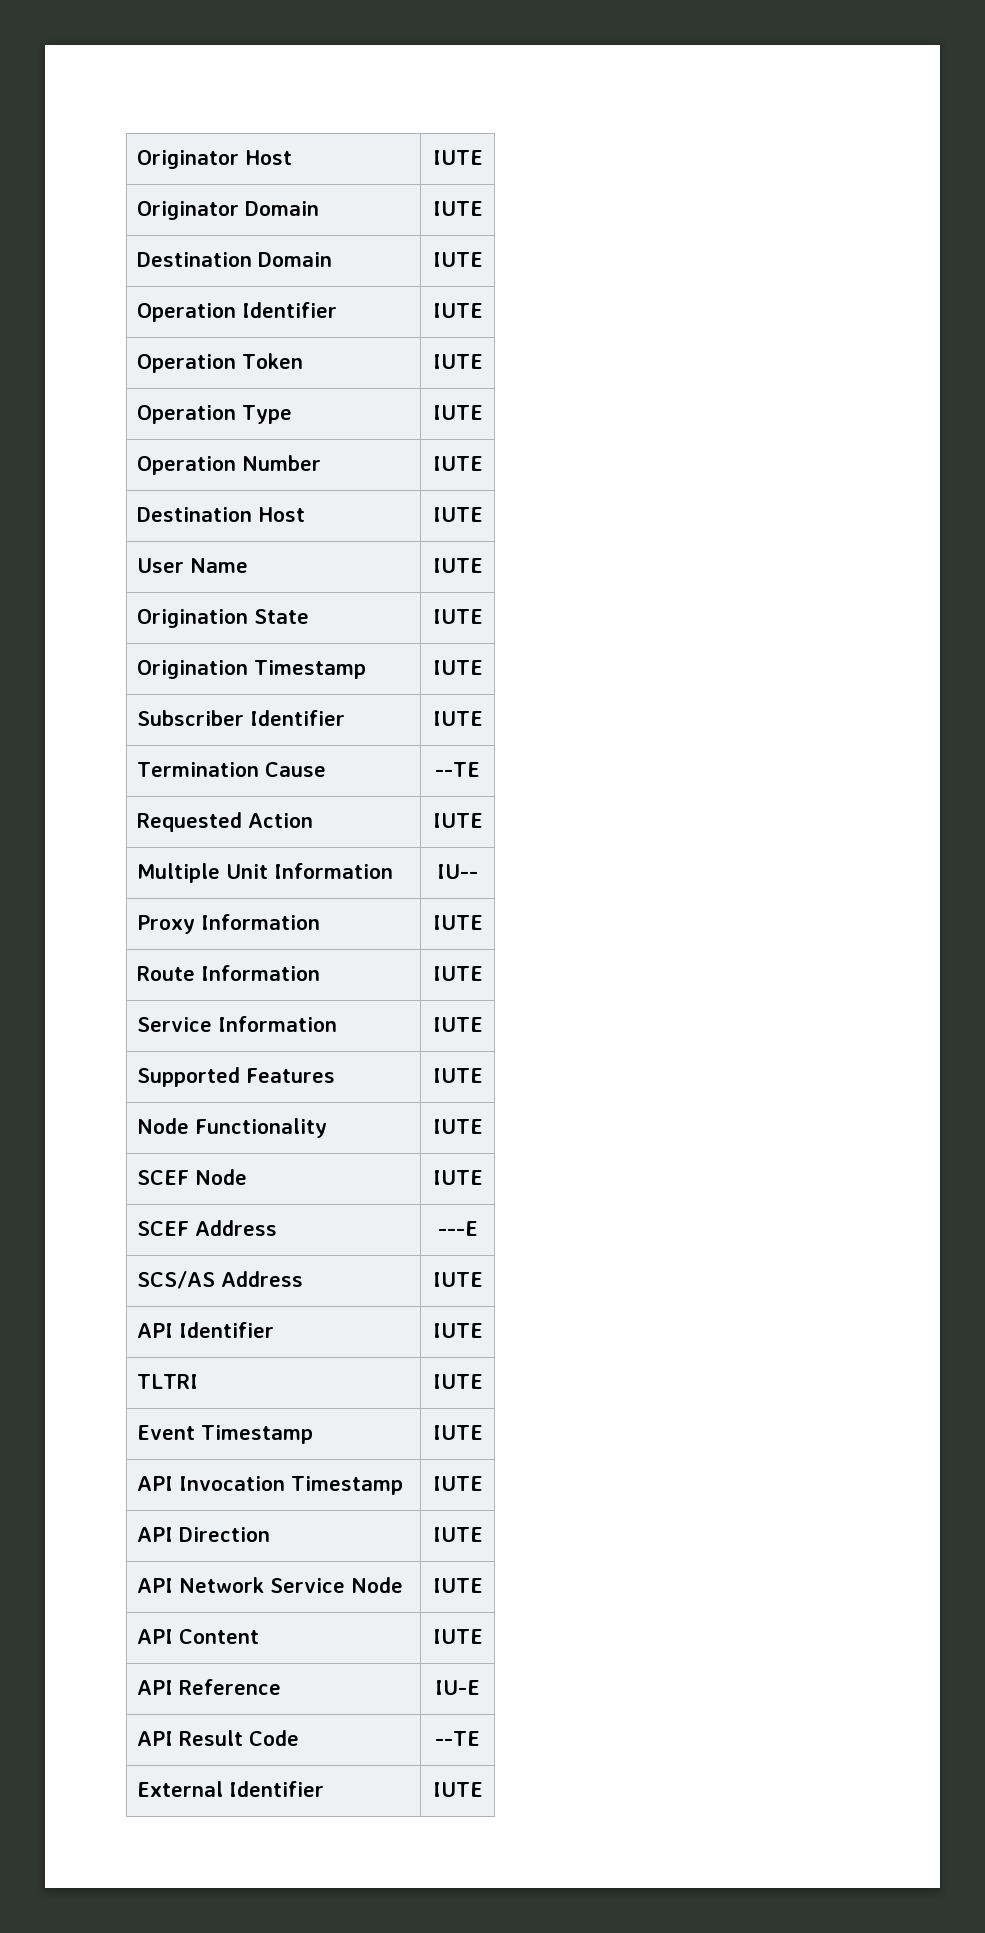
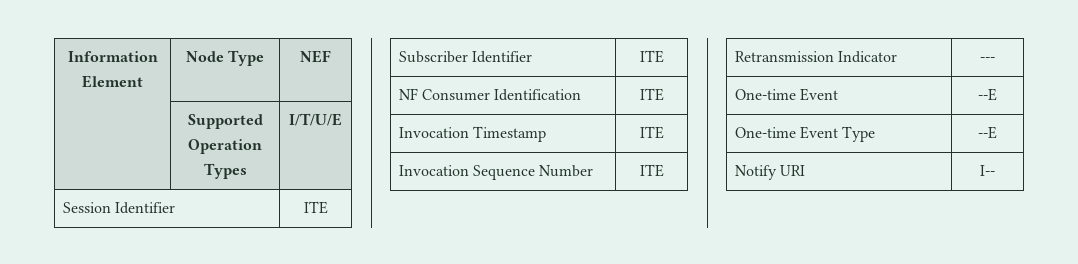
[137,150,293,169] [432,150,483,165] [137,201,320,220] [432,201,483,216] [137,252,333,267] [432,252,483,267] [137,302,338,322] [432,303,483,318] [137,353,304,373] [432,354,483,369] [137,405,293,424] [432,405,483,420] [137,455,322,475] [432,456,483,471] [137,507,306,522] [432,507,483,522] [137,558,249,573] [432,558,483,573] [137,609,310,628] [432,609,483,624] [137,660,367,679] [432,660,483,675] [137,710,346,726] [432,711,483,726] [137,762,327,777] [435,762,481,777] [137,812,314,832] [432,813,483,828] [137,863,394,883] [437,864,478,879] [137,914,321,934] [432,915,483,930] [137,965,321,981] [432,966,483,981] [137,1016,338,1032] [432,1017,483,1032] [137,1067,336,1087] [432,1068,483,1083] [137,1118,328,1138] [432,1119,483,1134] [137,1169,248,1185] [432,1170,483,1185] [137,1220,278,1236] [437,1221,478,1236] [137,1271,304,1289] [432,1272,483,1287] [137,1322,275,1338] [432,1323,483,1338] [137,1374,199,1389] [432,1374,483,1389] [137,1425,314,1444] [432,1425,483,1440] [137,1476,404,1495] [432,1476,483,1491] [137,1527,271,1542] [432,1527,483,1542] [137,1577,404,1593] [432,1578,483,1593] [137,1629,260,1644] [432,1629,483,1644] [137,1679,282,1695] [435,1680,480,1695] [137,1730,300,1746] [435,1731,481,1746] [137,1781,325,1797] [432,1782,483,1797] Originator Host | IUTE // Originator Domain | IUTE // Destination Domain | IUTE // Operation Identifier | IUTE // Operation Token | IUTE // Operation Type | IUTE // Operation Number | IUTE // Destination Host | IUTE // User Name | IUTE // Origination State | IUTE // Origination Timestamp | IUTE // Subscriber Identifier | IUTE // Termination Cause | --TE // Requested Action | IUTE // Multiple Unit Information | IU-- // Proxy Information | IUTE // Route Information | IUTE // Service Information | IUTE // Supported Features | IUTE // Node Functionality | IUTE // SCEF Node | IUTE // SCEF Address | ---E // SCS/AS Address | IUTE // API Identifier | IUTE // TLTRI | IUTE // Event Timestamp | IUTE // API Invocation Timestamp | IUTE // API Direction | IUTE // API Network Service Node | IUTE // API Content | IUTE // API Reference | IU-E // API Result Code | --TE // External Identifier | IUTE -> [67,51,158,62] [82,75,143,88] [185,50,265,66] [300,50,331,63] [187,114,263,129] [188,139,262,154] [203,163,247,179] [289,113,342,126] [62,202,175,214] [303,201,328,214] [398,51,532,63] [639,50,664,63] [398,88,582,101] [639,88,664,101] [398,126,546,142] [639,126,664,139] [398,165,594,180] [639,164,664,177] [734,51,897,63] [980,57,995,62] [734,88,838,101] [978,88,997,101] [734,126,876,142] [978,126,997,139] [734,165,805,180] [980,165,995,176] Information Element | Node Type | NEF // | Supported Operation Types | I/T/U/E // Session Identifier | ITE // Subscriber Identifier | ITE // NF Consumer Identification | ITE // Invocation Timestamp | ITE // Invocation Sequence Number | ITE // Retransmission Indicator | --- // One-time Event | --E // One-time Event Type | --E // Notify URI | I--

